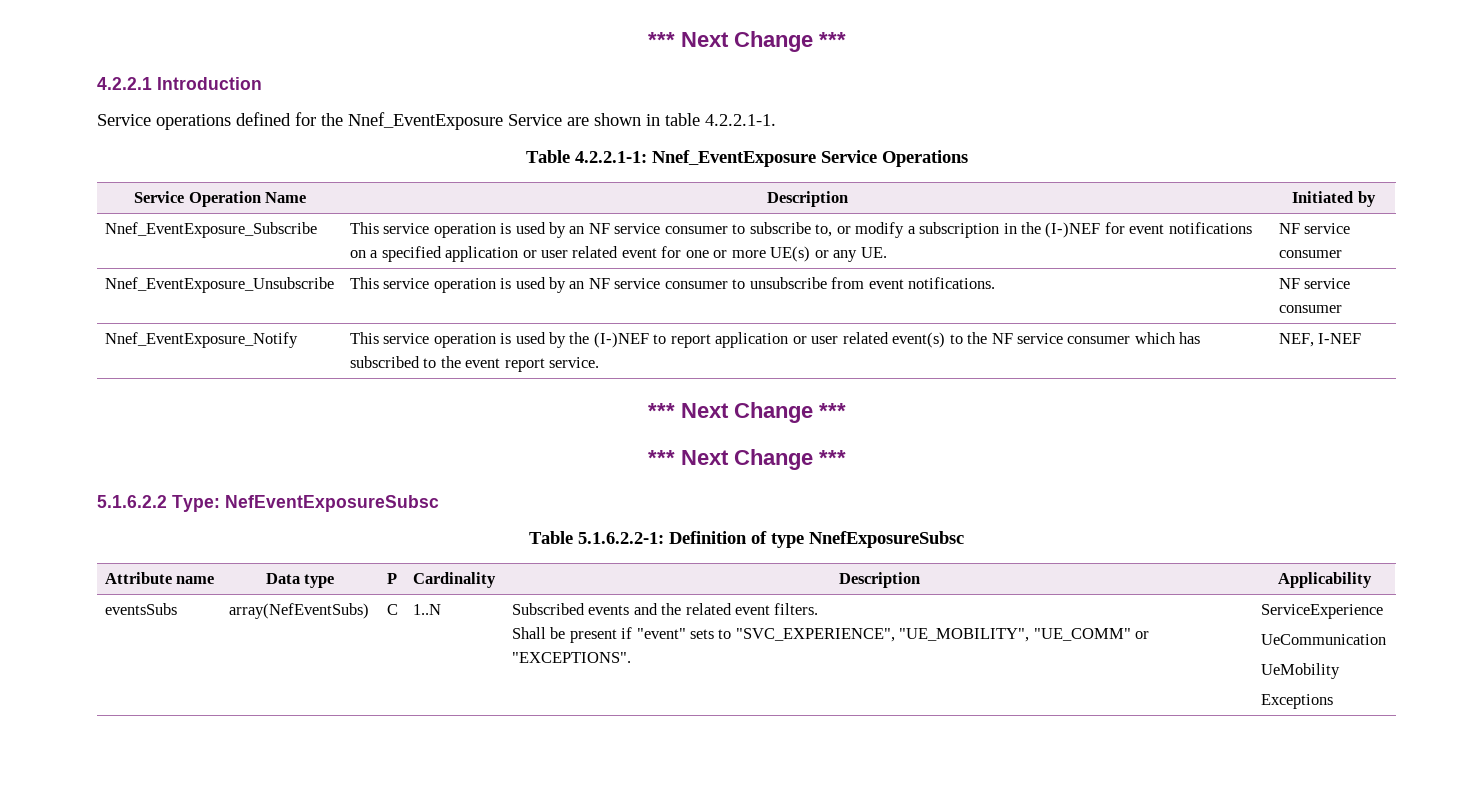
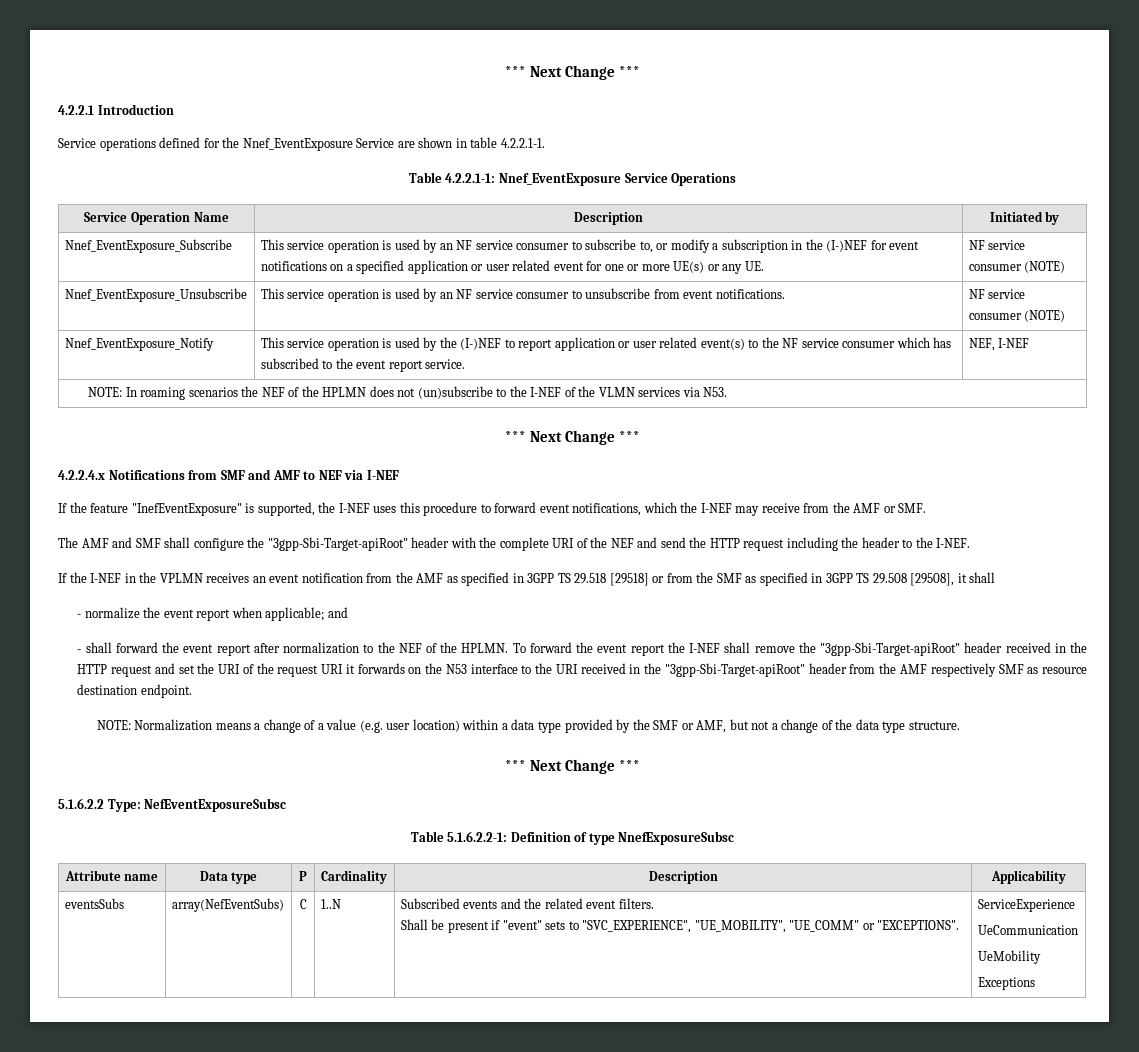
(1342, 254) none -> [1024,261,1066,273] (NOTE)
(1342, 309) none -> [1024,310,1066,322] (NOTE)
[647,402,846,423] // *** Next Change *** -> [88,386,728,400] [504,430,641,445] [58,469,399,480] [58,502,927,516] [58,537,971,551] [58,572,996,586] [77,607,348,621] [77,642,1087,656] [77,663,1088,677] [77,684,192,698] [96,719,960,733] // NOTE: In roaming scenarios the NEF of the HPLMN does not (un)subscribe to the I-NEF of the VLMN services via N53. // *** Next Change *** // 4.2.2.4.x Notifications from SMF and AMF to NEF via I-NEF // If the feature "InefEventExposure" is supported, the I-NEF uses this procedure to forward event notifications, which the I-NEF may receive from the AMF or SMF. // The AMF and SMF shall configure the "3gpp-Sbi-Target-apiRoot" header with the complete URI of the NEF and send the HTTP request including the header to the I-NEF. // If the I-NEF in the VPLMN receives an event notification from the AMF as specified in 3GPP TS 29.518 [29518] or from the SMF as specified in 3GPP TS 29.508 [29508], it shall // - normalize the event report when applicable; and // - shall forward the event report after normalization to the NEF of the HPLMN. To forward the event report the I-NEF shall remove the "3gpp-Sbi-Target-apiRoot" header received in the HTTP request and set the URI of the request URI it forwards on the N53 interface to the URI received in the "3gpp-Sbi-Target-apiRoot" header from the AMF respectively SMF as resource destination endpoint. // NOTE: Normalization means a change of a value (e.g. user location) within a data type provided by the SMF or AMF, but not a change of the data type structure.

